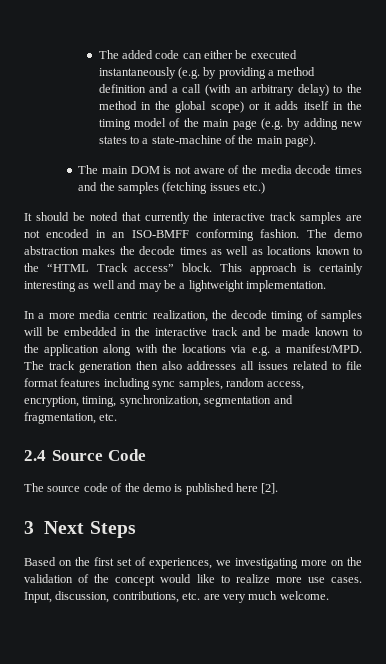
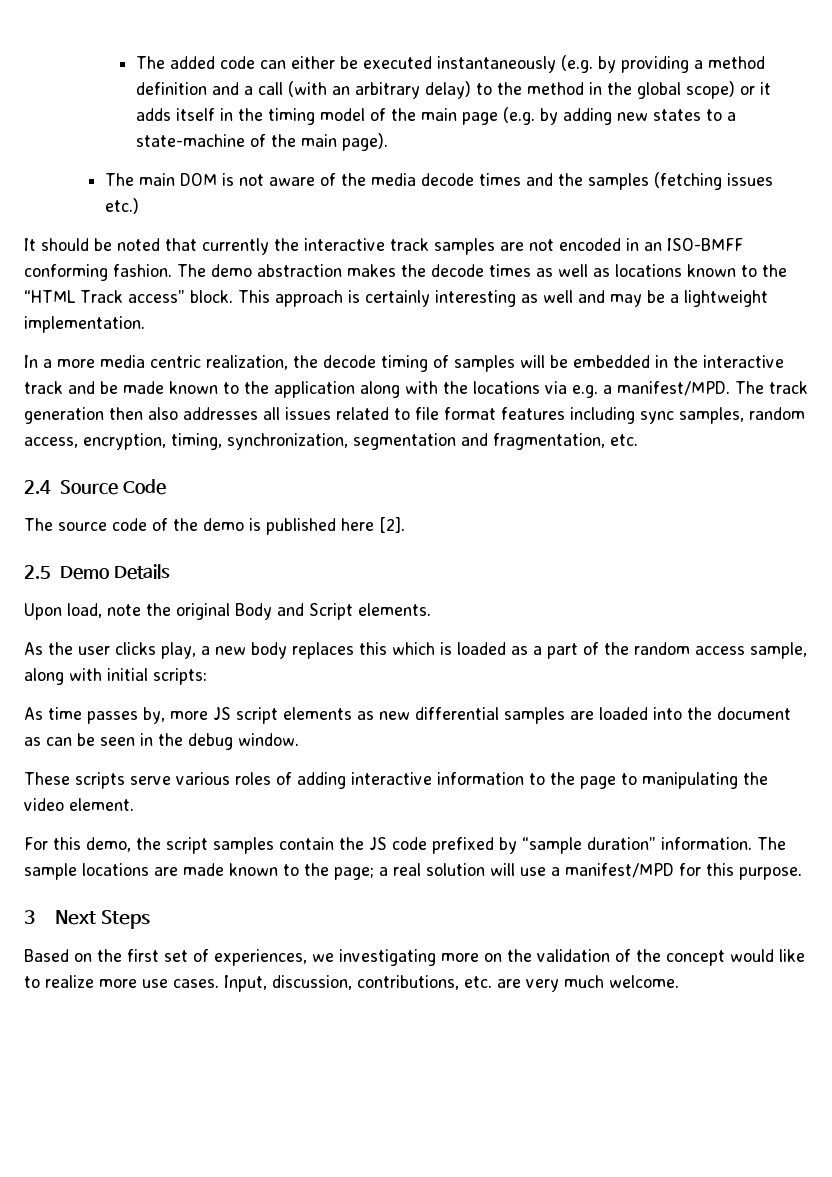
(279, 488) none -> [24,564,170,580] [24,603,431,620] [24,642,807,659] [24,668,207,685] [24,707,791,724] [24,733,299,750] [24,772,768,789] [24,798,134,811] [24,837,786,854] [24,863,802,880] // 2.5 Demo Details // Upon load, note the original Body and Script elements. // As the user clicks play, a new body replaces this which is loaded as a part of the random access sample, along with initial scripts: // As time passes by, more JS script elements as new differential samples are loaded into the document as can be seen in the debug window. // These scripts serve various roles of adding interactive information to the page to manipulating the video element. // For this demo, the script samples contain the JS code prefixed by “sample duration” information. The sample locations are made known to the page; a real solution will use a manifest/MPD for this purpose.

